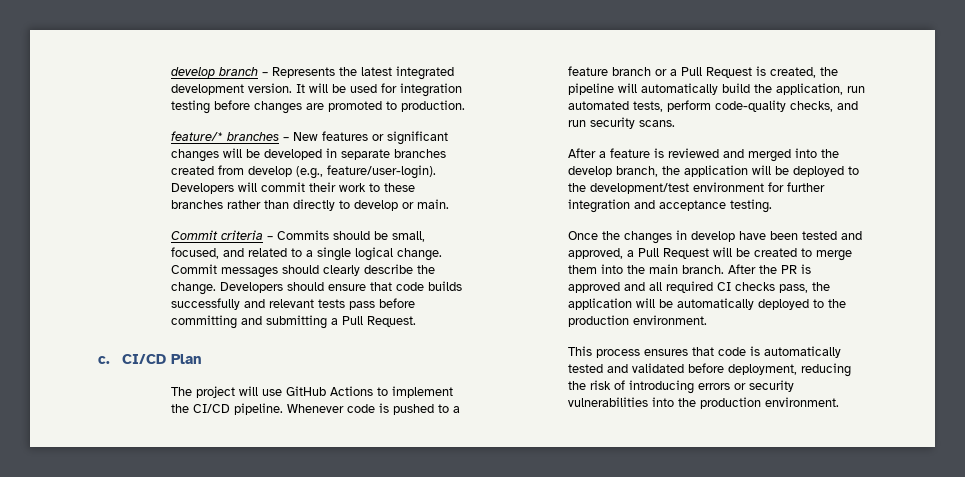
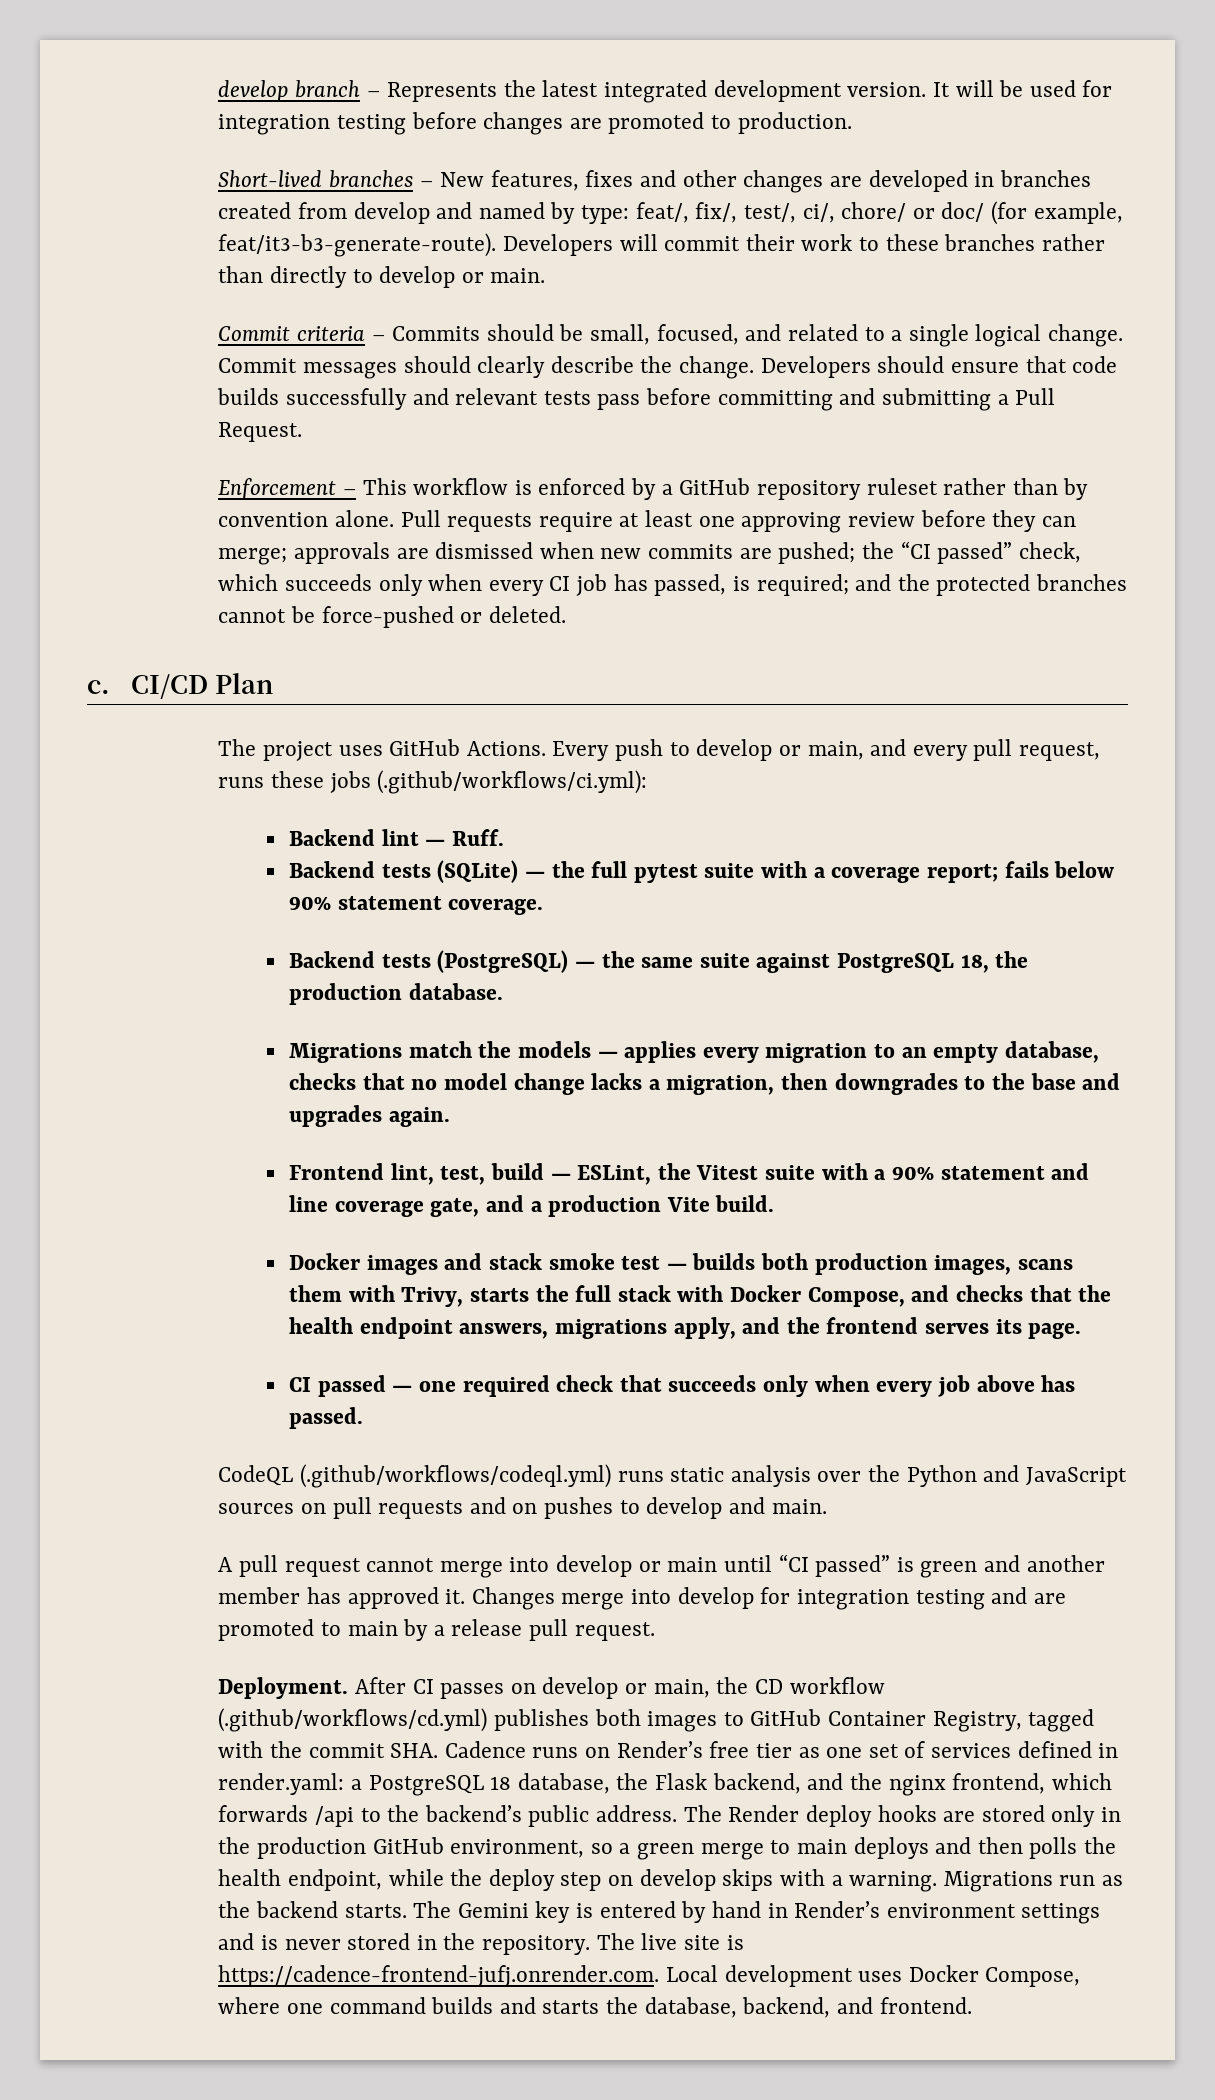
[171,131,224,141] feature/* -> [218,170,323,187] Short-lived
[322,131,449,145] [171,148,261,162] features or significant changes will be -> [490,170,862,193] features, fixes and other changes are
[341,149,391,160] separate -> (995, 179) none
[296,165,437,179] (e.g., feature/user-login). -> [436,201,1123,225] [218,233,497,257] and named by type: feat/, fix/, test/, ci/, chore/ or doc/ (for example, feat/it3-b3-generate-route).
(417, 321) none -> [218,478,1089,500] [218,510,1076,533] [218,541,1081,565] [218,574,1127,596] [218,606,566,628] // Enforcement – This workflow is enforced by a GitHub repository ruleset rather than by convention alone. Pull requests require at least one approving review before they can merge; approvals are dismissed when new commits are pushed; the “CI passed” check, which succeeds only when every CI job has passed, is required; and the protected branches cannot be force-pushed or deleted.
[239,386,454,398] [171,403,461,415] [568,66,839,78] [568,83,866,95] [568,100,859,112] [568,117,676,129] [568,148,840,162] [568,165,860,177] [568,182,826,194] [568,199,773,213] [568,230,863,244] [568,247,853,261] [568,264,812,274] [568,281,831,293] [568,298,847,310] [568,315,708,327] [568,346,842,358] [568,363,852,377] [568,380,795,394] [568,397,840,409] will use GitHub Actions to implement the CI/CD pipeline. Whenever code is pushed to a feature branch or a Pull Request is created, the pipeline will automatically build the application, run automated tests, perform code-quality checks, and run security scans. // After a feature is reviewed and merged into the develop branch, the application will be deployed to the development/test environment for further integration and acceptance testing. // Once the changes in develop have been tested and approved, a Pull Request will be created to merge them into the main branch. After the PR is approved and all required CI checks pass, the application will be automatically deployed to the production environment. // This process ensures that code is automatically tested and validated before deployment, reducing the risk of introducing errors or security vulnerabilities into the production environment. -> [338,739,1100,761] [218,770,648,794] [289,829,504,846] [289,860,1115,883] [289,896,544,915] [289,950,1029,973] [289,983,503,1005] [289,1041,1099,1063] [289,1073,1121,1095] [289,1105,450,1127] [289,1163,1090,1185] [289,1195,775,1217] [289,1253,1073,1275] [289,1285,1112,1307] [289,1317,1082,1339] [289,1375,1076,1397] [289,1407,364,1429] [218,1464,1127,1488] [218,1497,827,1519] [218,1554,1105,1578] [218,1587,1066,1610] [218,1619,655,1641] [218,1677,885,1699] [218,1708,1095,1732] [218,1741,1119,1758] [218,1773,1112,1796] [218,1805,1121,1827] [218,1837,1116,1860] [218,1869,1123,1892] [218,1901,1101,1924] [218,1933,744,1955] [218,1965,1081,1987] [218,1997,972,2018] uses GitHub Actions. Every push to develop or main, and every pull request, runs these jobs (.github/workflows/ci.yml): // Backend lint — Ruff. // Backend tests (SQLite) — the full pytest suite with a coverage report; fails below 90% statement coverage. // Backend tests (PostgreSQL) — the same suite against PostgreSQL 18, the production database. // Migrations match the models — applies every migration to an empty database, checks that no model change lacks a migration, then downgrades to the base and upgrades again. // Frontend lint, test, build — ESLint, the Vitest suite with a 90% statement and line coverage gate, and a production Vite build. // Docker images and stack smoke test — builds both production images, scans them with Trivy, starts the full stack with Docker Compose, and checks that the health endpoint answers, migrations apply, and the frontend serves its page. // CI passed — one required check that succeeds only when every job above has passed. // CodeQL (.github/workflows/codeql.yml) runs static analysis over the Python and JavaScript sources on pull requests and on pushes to develop and main. // A pull request cannot merge into develop or main until “CI passed” is green and another member has approved it. Changes merge into develop for integration testing and are promoted to main by a release pull request. // Deployment. After CI passes on develop or main, the CD workflow (.github/workflows/cd.yml) publishes both images to GitHub Container Registry, tagged with the commit SHA. Cadence runs on Render’s free tier as one set of services defined in render.yaml: a PostgreSQL 18 database, the Flask backend, and the nginx frontend, which forwards /api to the backend’s public address. The Render deploy hooks are stored only in the production GitHub environment, so a green merge to main deploys and then polls the health endpoint, while the deploy step on develop skips with a warning. Migrations run as the backend starts. The Gemini key is entered by hand in Render’s environment settings and is never stored in the repository. The live site is https://cadence-frontend-jufj.onrender.com. Local development uses Docker Compose, where one command builds and starts the database, backend, and frontend.

